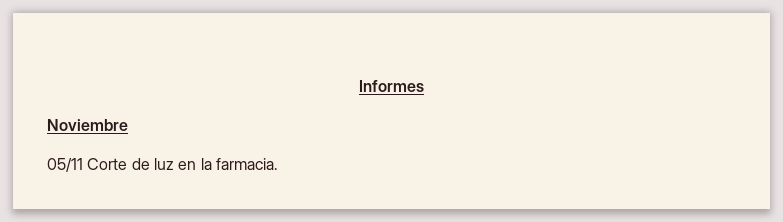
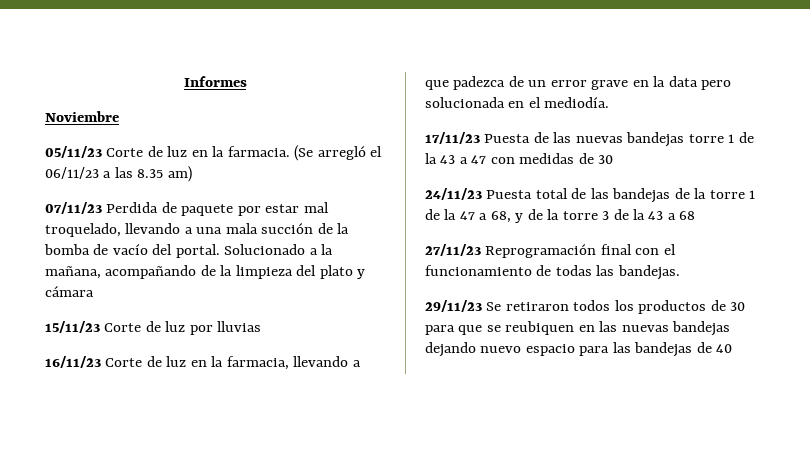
[47,158,83,172] 05/11 -> [45,146,102,158] 05/11/23
(278, 164) none -> [294,145,383,161] [45,166,192,182] [45,202,329,216] [45,223,350,237] [44,244,334,258] [45,265,366,279] [45,286,94,297] [45,321,262,335] [45,356,361,370] [425,76,732,90] [425,97,610,108] [425,132,754,147] [425,153,614,164] [425,188,756,203] [425,209,696,223] [425,244,676,258] [425,265,680,280] [425,300,746,314] [425,321,731,336] [425,342,733,357] (Se arregló el 06/11/23 a las 8.35 am) // 07/11/23 Perdida de paquete por estar mal troquelado, llevando a una mala succión de la bomba de vacío del portal. Solucionado a la mañana, acompañando de la limpieza del plato y cámara // 15/11/23 Corte de luz por lluvias // 16/11/23 Corte de luz en la farmacia, llevando a que padezca de un error grave en la data pero solucionada en el mediodía. // 17/11/23 Puesta de las nuevas bandejas torre 1 de la 43 a 47 con medidas de 30 // 24/11/23 Puesta total de las bandejas de la torre 1 de la 47 a 68, y de la torre 3 de la 43 a 68 // 27/11/23 Reprogramación final con el funcionamiento de todas las bandejas. // 29/11/23 Se retiraron todos los productos de 30 para que se reubiquen en las nuevas bandejas dejando nuevo espacio para las bandejas de 40

